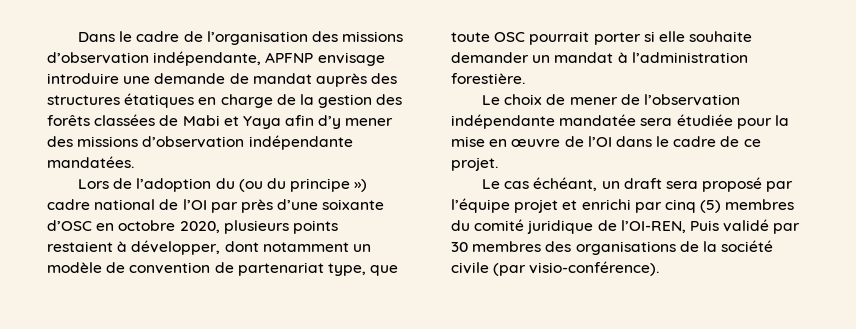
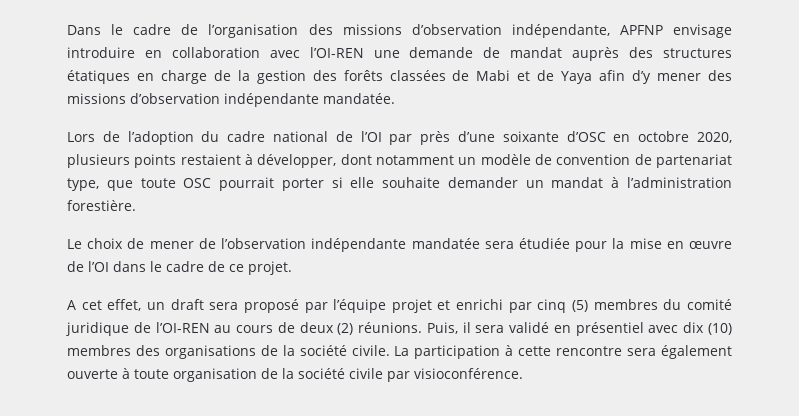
(119, 78) none -> [144,47,364,58] en collaboration avec l’OI-REN
(239, 121) none -> [537,70,555,81] de
[47,156,134,168] mandatées. -> [323,93,395,104] mandatée.
[238,178,368,192] (ou du principe ») -> (220, 136) none
[482,177,598,191] Le cas échéant, -> [67,299,142,311] A cet effet,
[620,219,801,234] [451,242,468,252] l’OI-REN, Puis validé par 30 -> [155,322,732,336] l’OI-REN au cours de deux (2) réunions. Puis, il sera validé en présentiel avec dix (10)
[451,261,660,276] civile (par visio-conférence). -> [351,345,732,359] [67,368,523,382] civile. La participation à cette rencontre sera également ouverte à toute organisation de la société civile par visioconférence.

